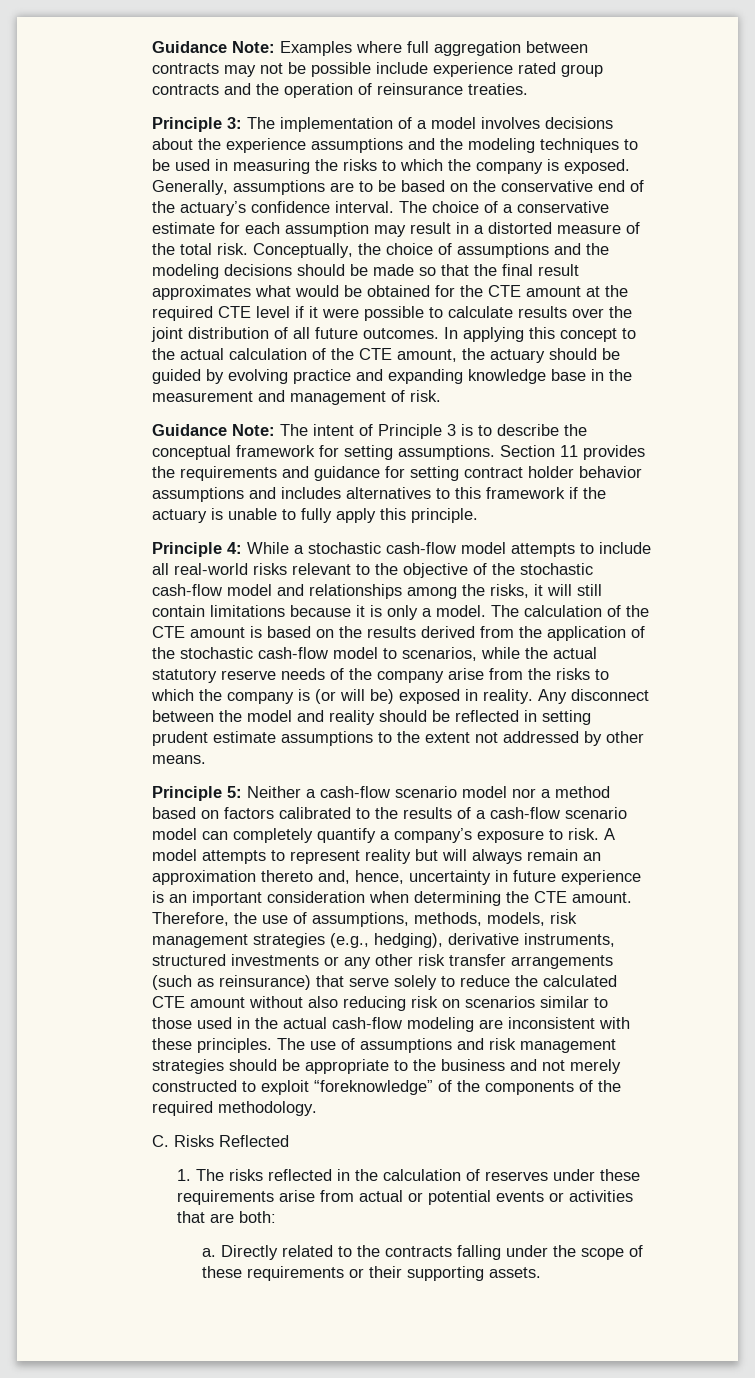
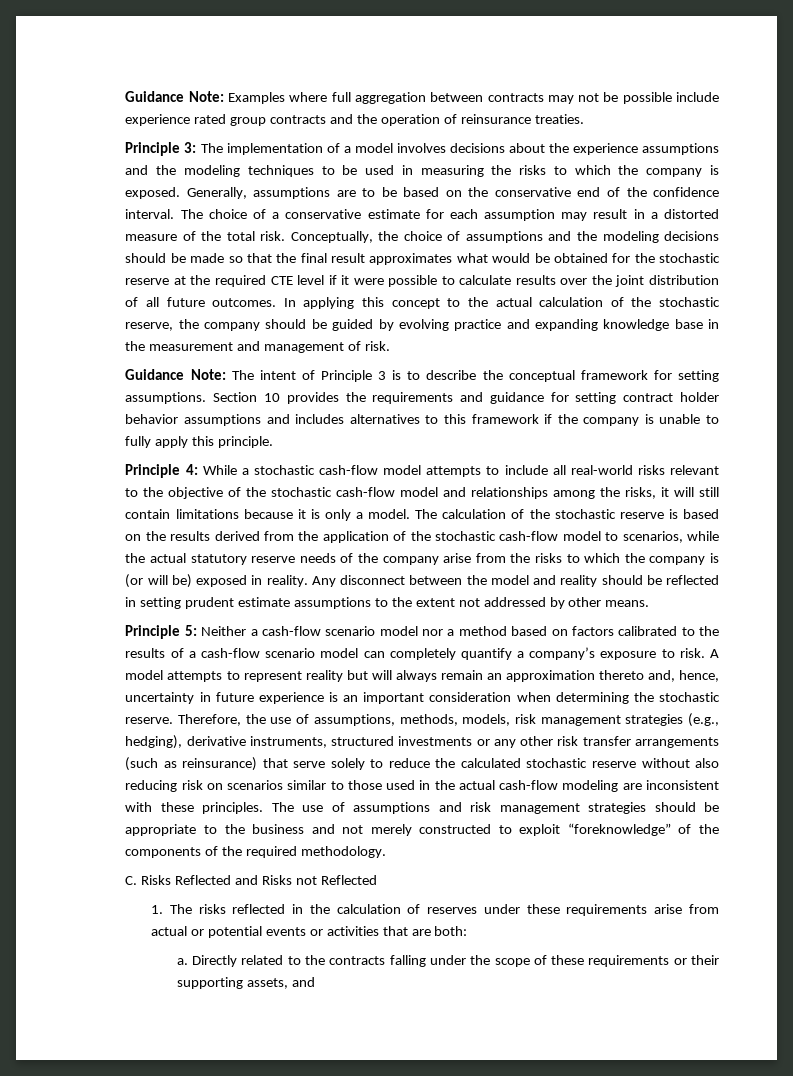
[180,201,247,216] actuary’s -> (647, 192) none
[488,285,582,297] CTE amount -> [658,253,720,263] [125,278,170,285] stochastic reserve
[359,348,546,363] CTE amount, the actuary -> [659,297,720,307] [125,319,261,331] stochastic reserve, the company
[560,445,579,457] 11 -> [263,393,280,402] 10
[152,509,208,523] actuary -> [583,417,640,426] company
[152,626,246,638] CTE amount -> [554,509,664,519] stochastic reserve
[534,891,633,903] CTE amount. -> [659,692,720,702] [125,717,174,724] stochastic reserve.
[152,996,246,1008] CTE amount -> [526,758,636,768] stochastic reserve
(290, 1141) none -> [235,875,377,885] and Risks not Reflected
[488,1267,541,1278] assets. -> [246,977,315,989] assets, and

